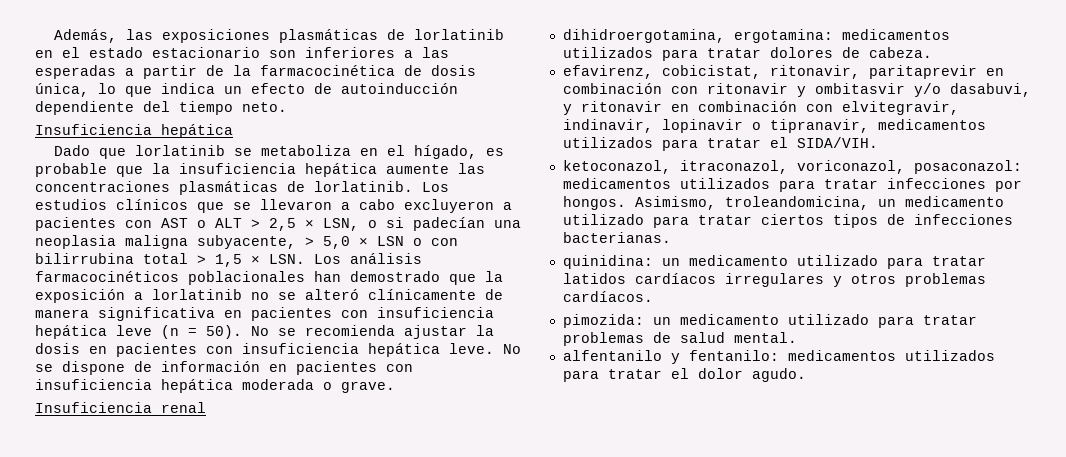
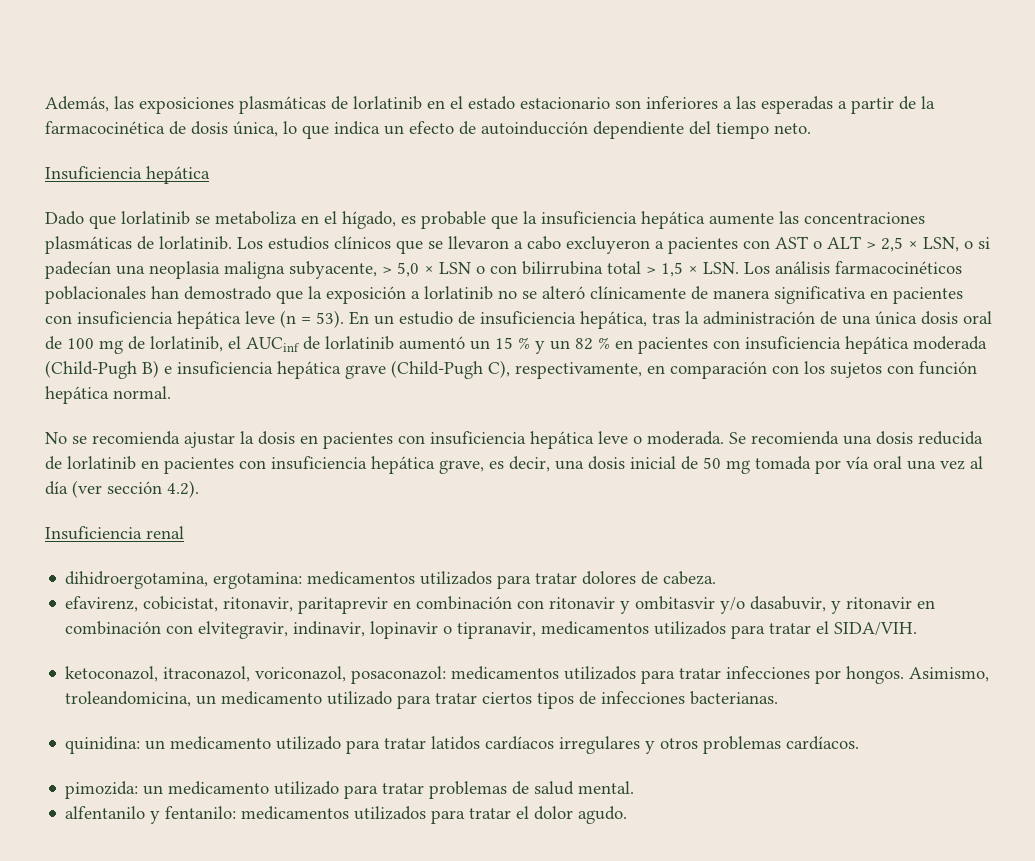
[206,325,242,339] 50). -> [316,310,992,329] [45,336,987,354] [45,360,977,379] [45,386,171,404] 53). En un estudio de insuficiencia hepática, tras la administración de una única dosis oral de 100 mg de lorlatinib, el AUCinf de lorlatinib aumentó un 15 % y un 82 % en pacientes con insuficiencia hepática moderada (Child-Pugh B) e insuficiencia hepática grave (Child-Pugh C), respectivamente, en comparación con los sujetos con función hepática normal. //
[449,343,521,354] [35,361,413,375] [35,379,395,393] leve. No se dispone de información en pacientes con insuficiencia hepática moderada o grave. -> [598,431,983,445] [45,456,983,474] [45,480,199,498] leve o moderada. Se recomienda una dosis reducida de lorlatinib en pacientes con insuficiencia hepática grave, es decir, una dosis inicial de 50 mg tomada por vía oral una vez al día (ver sección 4.2).
[949,83,1031,97] dasabuvi, -> [750,596,827,612] dasabuvir,

